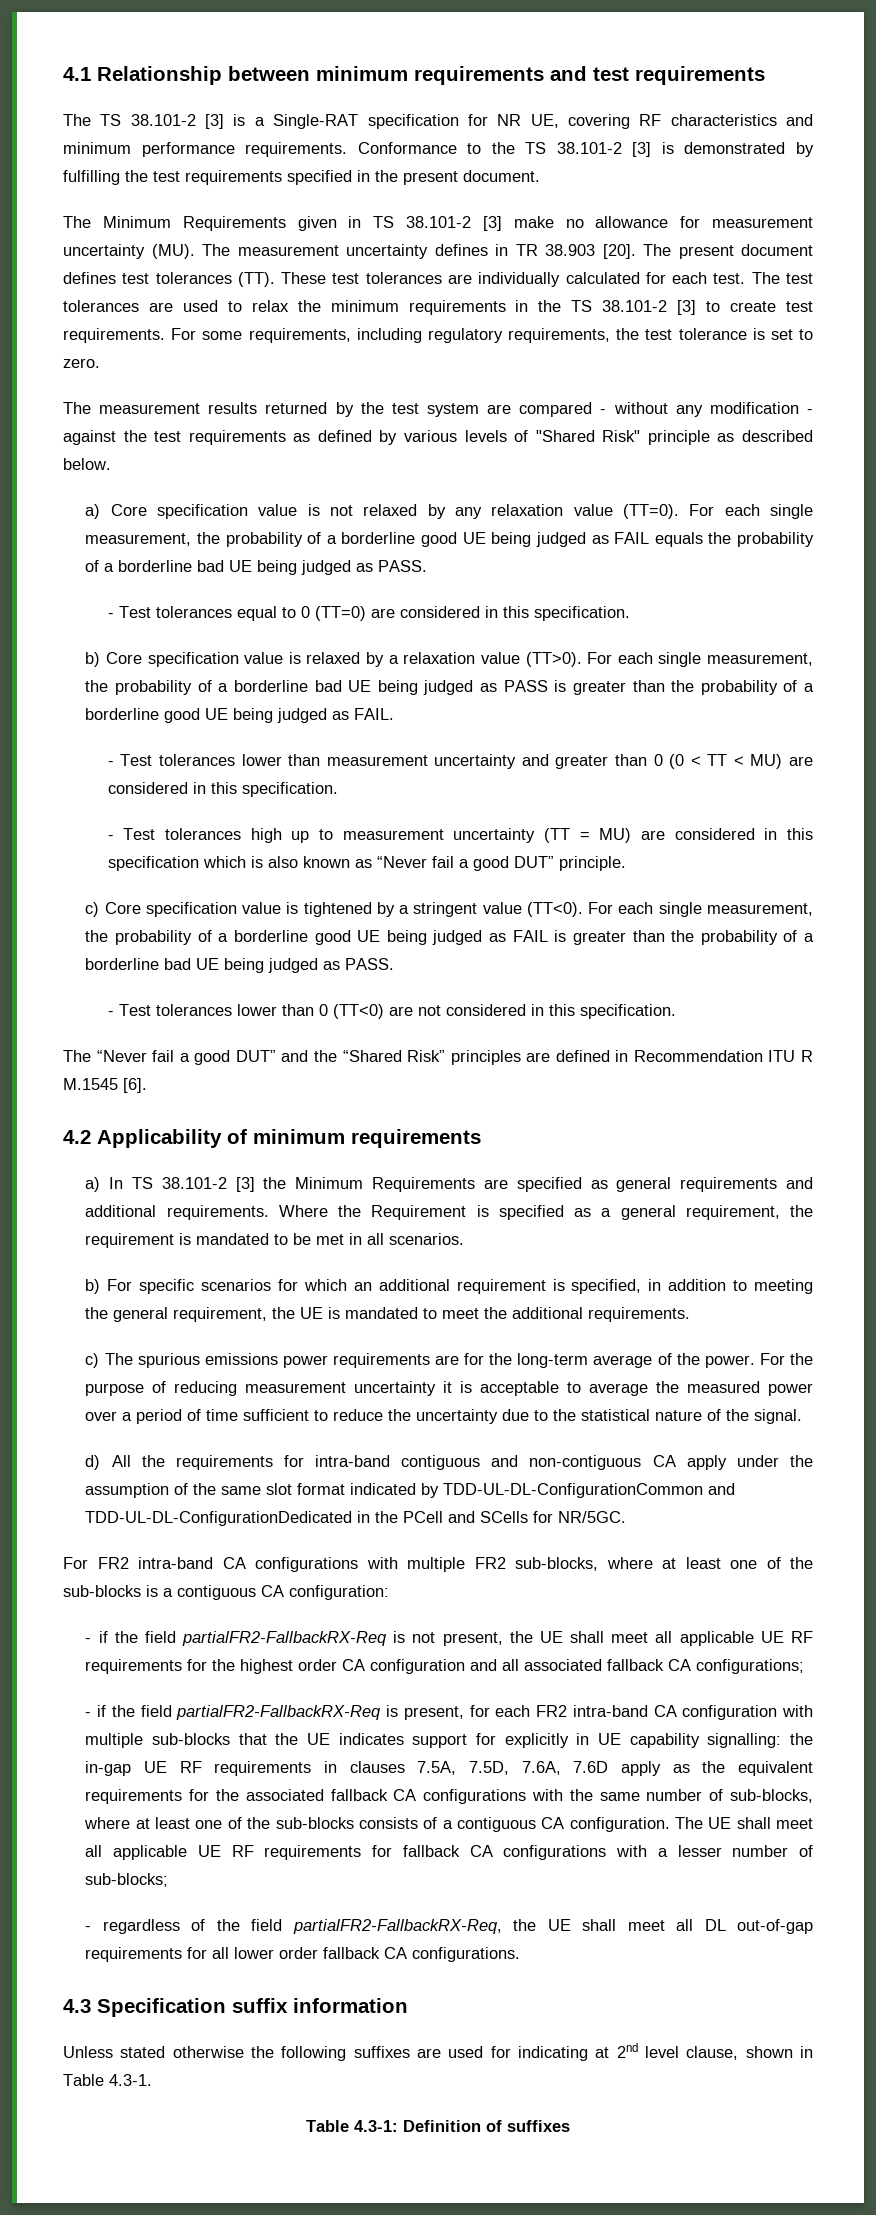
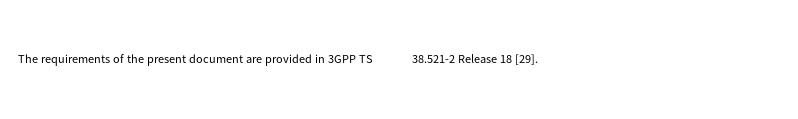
[63,66,765,85] [63,114,813,129] [63,142,814,157] [63,170,540,185] [63,216,813,231] [63,244,813,259] [63,272,814,287] [63,300,813,315] [63,328,813,343] [63,358,100,368] [63,402,813,417] [63,430,813,445] [63,458,111,470] [85,504,814,519] [85,532,814,547] [85,560,428,575] [107,606,630,621] [85,652,813,667] [85,680,815,695] [85,708,395,723] [107,754,814,769] [107,782,338,797] [107,828,813,843] [107,856,626,871] [85,902,813,917] [85,930,815,945] [85,958,395,973] [107,1004,676,1019] [63,1050,813,1065] [63,1078,147,1093] [63,1129,481,1148] [85,1177,813,1192] [85,1205,813,1220] [85,1233,465,1248] [85,1279,813,1294] [85,1307,691,1322] [85,1353,814,1368] [85,1381,813,1396] [85,1409,803,1424] [85,1455,814,1470] [85,1483,736,1498] [85,1511,627,1526] [63,1557,813,1572] [63,1585,389,1600] [85,1631,813,1646] [85,1659,805,1674] [85,1705,813,1720] [85,1733,813,1748] [85,1761,813,1776] [85,1789,813,1804] [84,1817,813,1832] [85,1845,813,1860] [85,1873,169,1887] [85,1919,813,1934] [85,1947,521,1962] [63,1998,408,2017] [63,2043,814,2061] [63,2074,152,2086] [306,2120,570,2132] 4.1 Relationship between minimum requirements and test requirements // The TS 38.101-2 [3] is a Single-RAT specification for NR UE, covering RF characteristics and minimum performance requirements. Conformance to the TS 38.101-2 [3] is demonstrated by fulfilling the test requirements specified in the present document. // The Minimum Requirements given in TS 38.101-2 [3] make no allowance for measurement uncertainty (MU). The measurement uncertainty defines in TR 38.903 [20]. The present document defines test tolerances (TT). These test tolerances are individually calculated for each test. The test tolerances are used to relax the minimum requirements in the TS 38.101-2 [3] to create test requirements. For some requirements, including regulatory requirements, the test tolerance is set to zero. // The measurement results returned by the test system are compared - without any modification - against the test requirements as defined by various levels of "Shared Risk" principle as described below. // a) Core specification value is not relaxed by any relaxation value (TT=0). For each single measurement, the probability of a borderline good UE being judged as FAIL equals the probability of a borderline bad UE being judged as PASS. // - Test tolerances equal to 0 (TT=0) are considered in this specification. // b) Core specification value is relaxed by a relaxation value (TT>0). For each single measurement, the probability of a borderline bad UE being judged as PASS is greater than the probability of a borderline good UE being judged as FAIL. // - Test tolerances lower than measurement uncertainty and greater than 0 (0 < TT < MU) are considered in this specification. // - Test tolerances high up to measurement uncertainty (TT = MU) are considered in this specification which is also known as “Never fail a good DUT” principle. // c) Core specification value is tightened by a stringent value (TT<0). For each single measurement, the probability of a borderline good UE being judged as FAIL is greater than the probability of a borderline bad UE being judged as PASS. // - Test tolerances lower than 0 (TT<0) are not considered in this specification. // The “Never fail a good DUT” and the “Shared Risk” principles are defined in Recommendation ITU R M.1545 [6]. // 4.2 Applicability of minimum requirements // a) In TS 38.101-2 [3] the Minimum Requirements are specified as general requirements and additional requirements. Where the Requirement is specified as a general requirement, the requirement is mandated to be met in all scenarios. // b) For specific scenarios for which an additional requirement is specified, in addition to meeting the general requirement, the UE is mandated to meet the additional requirements. // c) The spurious emissions power requirements are for the long-term average of the power. For the purpose of reducing measurement uncertainty it is acceptable to average the measured power over a period of time sufficient to reduce the uncertainty due to the statistical nature of the signal. // d) All the requirements for intra-band contiguous and non-contiguous CA apply under the assumption of the same slot format indicated by TDD-UL-DL-ConfigurationCommon and TDD-UL-DL-ConfigurationDedicated in the PCell and SCells for NR/5GC. // For FR2 intra-band CA configurations with multiple FR2 sub-blocks, where at least one of the sub-blocks is a contiguous CA configuration: // - if the field partialFR2-FallbackRX-Req is not present, the UE shall meet all applicable UE RF requirements for the highest order CA configuration and all associated fallback CA configurations; // - if the field partialFR2-FallbackRX-Req is present, for each FR2 intra-band CA configuration with multiple sub-blocks that the UE indicates support for explicitly in UE capability signalling: the in-gap UE RF requirements in clauses 7.5A, 7.5D, 7.6A, 7.6D apply as the equivalent requirements for the associated fallback CA configurations with the same number of sub-blocks, where at least one of the sub-blocks consists of a contiguous CA configuration. The UE shall meet all applicable UE RF requirements for fallback CA configurations with a lesser number of sub-blocks; // - regardless of the field partialFR2-FallbackRX-Req, the UE shall meet all DL out-of-gap requirements for all lower order fallback CA configurations. // 4.3 Specification suffix information // Unless stated otherwise the following suffixes are used for indicating at 2nd level clause, shown in Table 4.3-1. // Table 4.3-1: Definition of suffixes -> [18,54,538,66] The requirements of the present document are provided in 3GPP TS 38.521-2 Release 18 [29].

